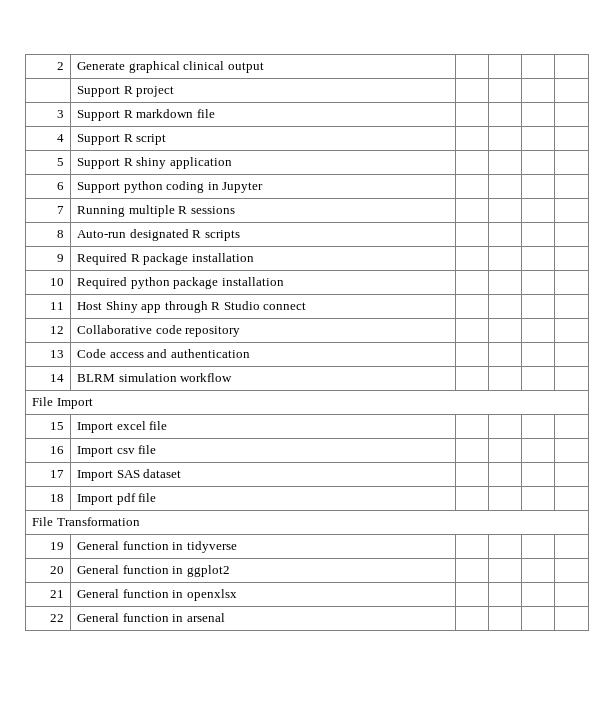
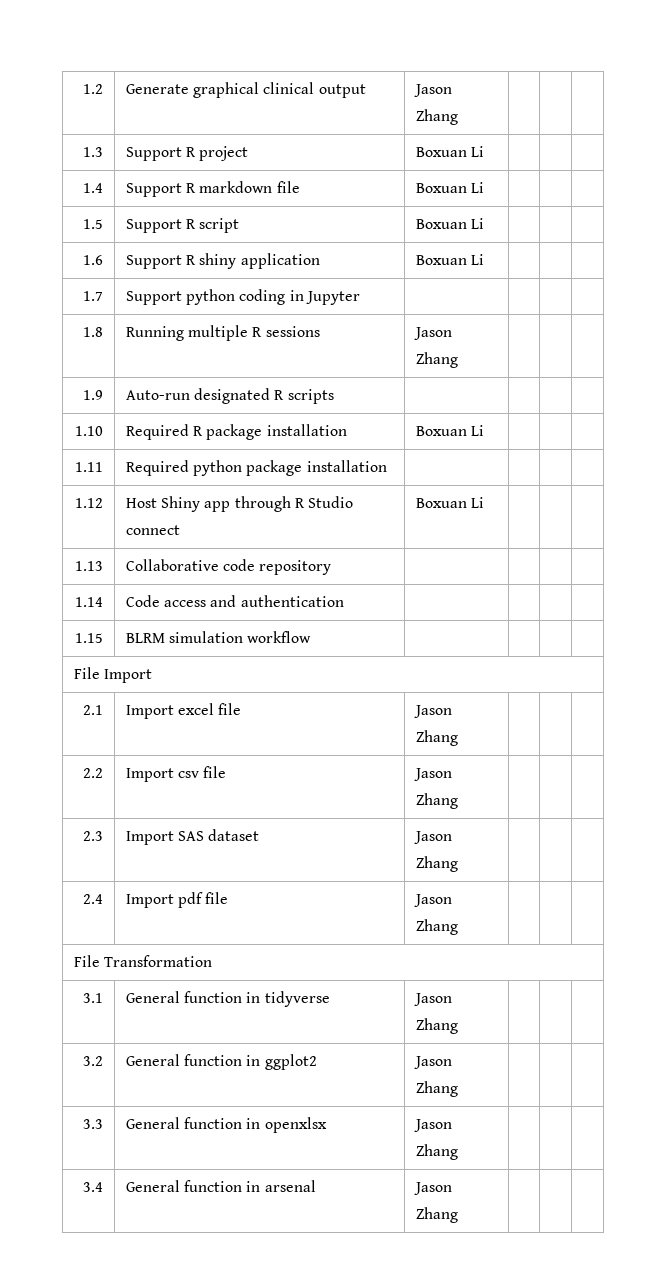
[56,62,64,70] 2 -> [83,84,104,94] 1.2
(264, 67) | | | // -> [413,84,452,97] [415,109,458,125] [83,147,104,157] Jason Zhang | | | // 1.3
[56,110,64,118] | | | // 3 -> [415,146,485,157] [83,183,104,193] Boxuan Li | | | // 1.4
[56,134,64,142] | | | // 4 -> [415,182,485,193] [83,219,104,229] Boxuan Li | | | // 1.5
[56,158,64,166] | | | // 5 -> [415,218,485,229] [83,255,104,265] Boxuan Li | | | // 1.6
[56,182,64,190] | | | // 6 -> [415,254,485,265] [83,291,104,301] Boxuan Li | | | // 1.7
[56,206,64,214] 7 -> [83,327,104,337] 1.8
[56,230,64,238] | | | // 8 -> [413,327,452,340] [415,352,458,368] [83,390,104,400] Jason Zhang | | | // 1.9
[56,254,64,262] 9 -> [75,426,104,436] 1.10
[49,278,64,286] | | | // 10 -> [415,425,485,436] [75,462,104,472] Boxuan Li | | | // 1.11
[49,302,64,310] 11 -> [75,498,104,508] 1.12
[49,326,64,334] | | | // 12 -> [415,497,485,508] [75,561,104,571] Boxuan Li | | | // 1.13
[49,350,64,358] 13 -> [75,597,104,607] 1.14
[49,374,64,382] 14 -> [75,633,104,643] 1.15
[49,422,64,430] 15 -> [83,705,104,715] 2.1
[49,446,64,454] | | | // 16 -> [413,705,452,718] [415,730,458,746] [83,768,104,778] Jason Zhang | | | // 2.2
[49,470,64,478] | | | // 17 -> [413,768,452,781] [415,793,458,809] [83,831,104,841] Jason Zhang | | | // 2.3
[49,494,64,502] | | | // 18 -> [413,831,452,844] [415,856,458,872] [83,894,104,904] Jason Zhang | | | // 2.4
(157, 497) none -> [413,894,452,907] [415,919,458,935] Jason Zhang
[49,542,64,550] 19 -> [83,993,104,1003] 3.1
[49,566,64,574] | | | // 20 -> [413,993,452,1006] [415,1018,458,1034] [83,1056,104,1066] Jason Zhang | | | // 3.2
[49,590,64,598] | | | // 21 -> [413,1056,452,1069] [415,1081,458,1097] [83,1119,104,1129] Jason Zhang | | | // 3.3
[49,614,64,622] | | | // 22 -> [413,1119,452,1132] [415,1144,458,1160] [83,1182,104,1192] Jason Zhang | | | // 3.4
(225, 617) none -> [413,1182,452,1195] [415,1207,458,1223] Jason Zhang

